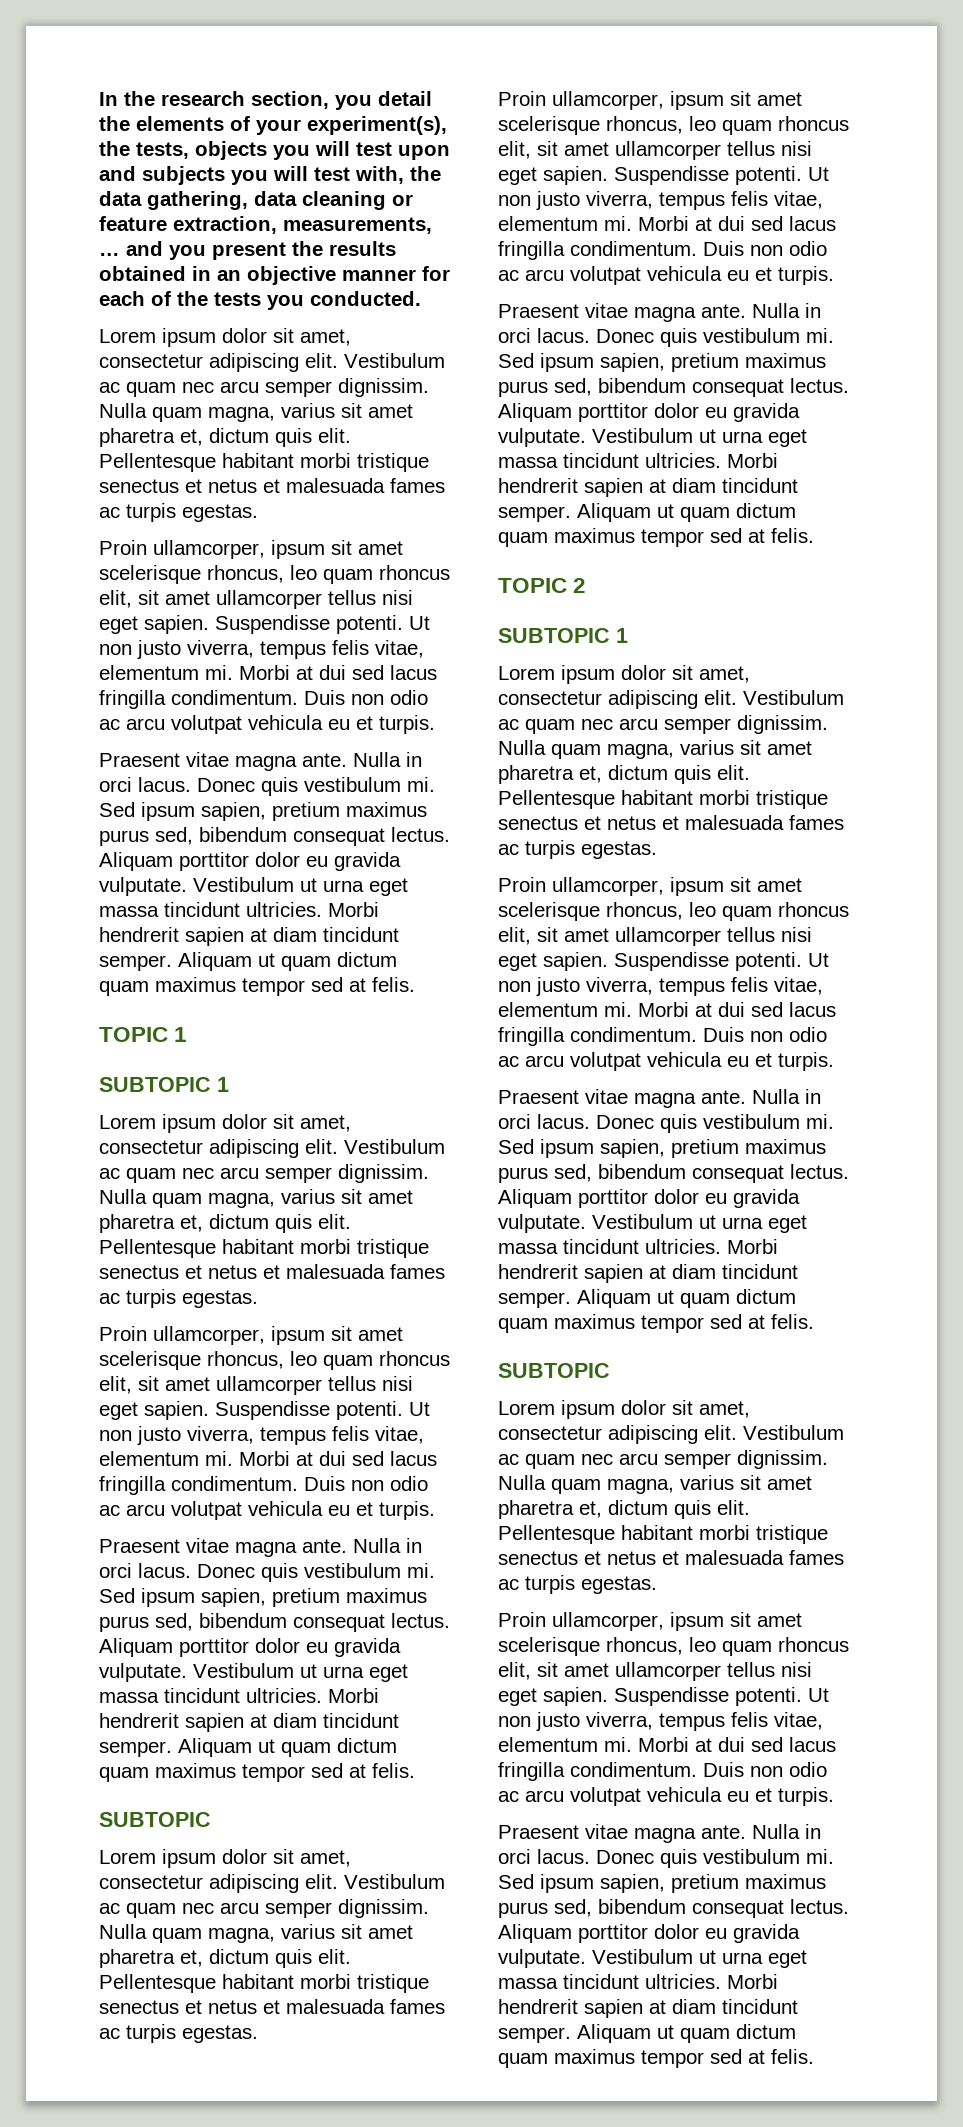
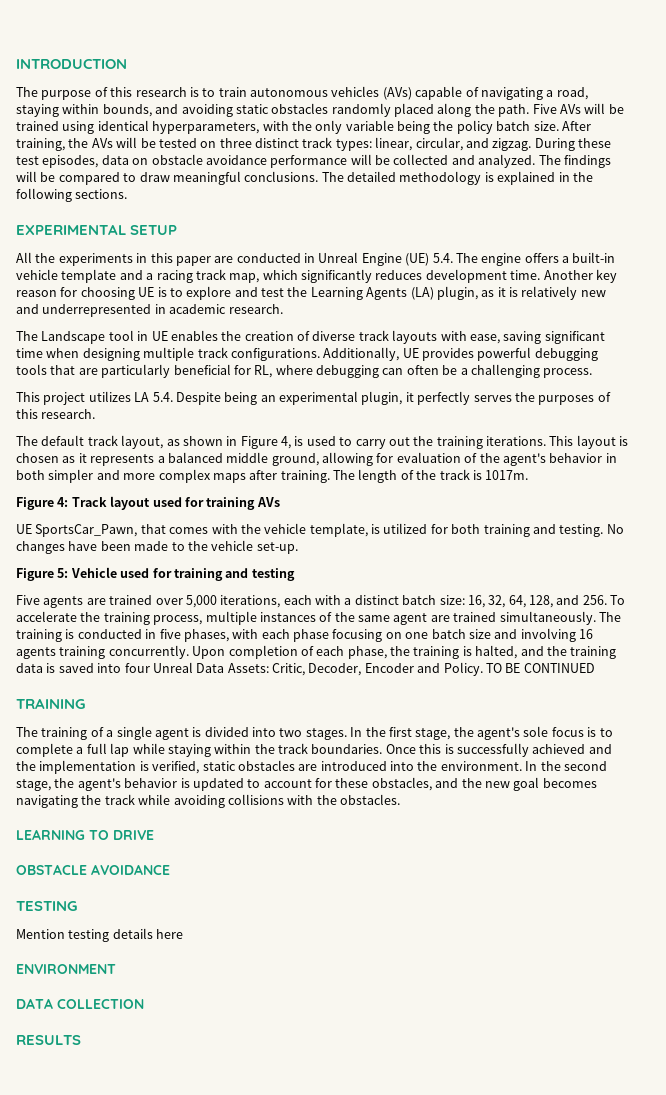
[99,91,432,110] [99,116,447,135] [99,141,450,160] [99,166,441,185] [99,191,413,210] [99,216,432,234] [99,241,396,260] [99,266,450,285] [99,291,421,310] [99,328,351,347] [99,353,445,372] [99,378,429,397] [99,403,413,422] [99,428,351,447] [99,453,429,472] [99,478,445,493] [99,503,258,522] [99,540,403,559] [99,565,450,584] [99,590,413,609] [99,615,430,634] [99,640,424,659] [99,665,437,680] [99,690,428,709] [99,715,435,734] [99,752,422,771] [99,777,435,796] [99,802,427,821] [99,827,450,846] [99,852,401,871] [99,877,408,896] [99,902,379,917] [99,927,399,946] [99,952,397,971] [99,977,415,996] [99,1027,188,1042] [99,1077,229,1092] [99,1114,351,1133] [99,1139,445,1158] [99,1164,429,1183] [99,1189,413,1208] [99,1214,351,1233] [99,1239,429,1258] [99,1264,445,1279] [99,1289,258,1308] [99,1326,403,1345] [99,1351,450,1370] [99,1376,413,1395] [99,1401,430,1420] [99,1426,424,1445] [99,1451,437,1466] [99,1476,428,1495] [99,1501,435,1520] [99,1538,422,1557] [99,1563,435,1582] [99,1588,427,1607] [99,1613,450,1632] [99,1638,401,1657] [99,1663,408,1682] [99,1688,379,1703] [99,1713,399,1732] [99,1738,397,1757] [99,1763,415,1782] [99,1812,211,1827] [99,1849,351,1868] [99,1874,445,1893] [99,1899,429,1918] [99,1924,413,1943] [99,1949,351,1968] [99,1974,429,1993] [99,1999,445,2014] [99,2024,258,2043] [498,91,802,110] [498,116,849,135] [498,141,812,160] [498,166,829,185] [498,191,823,210] [498,216,836,231] [498,241,827,260] [498,266,834,285] [498,303,821,322] [498,328,834,347] [498,353,826,372] [498,378,849,397] [498,403,800,422] [498,428,807,447] [498,453,778,468] [498,478,798,497] [498,503,796,522] [498,528,814,547] [498,578,587,593] [498,628,628,643] [498,665,750,684] [498,690,844,709] [498,715,828,734] [498,740,812,759] [498,765,750,784] [498,790,828,809] [498,815,844,830] [498,840,657,859] [498,877,802,896] [498,902,849,921] [498,927,812,946] [498,952,829,971] [498,977,823,996] [498,1002,836,1017] [498,1027,827,1046] [498,1052,834,1071] [498,1089,821,1108] [498,1114,834,1133] [498,1139,826,1158] [498,1164,849,1183] [498,1189,800,1208] [498,1214,807,1233] [498,1239,778,1254] [498,1264,798,1283] [498,1289,796,1308] [498,1314,814,1333] [498,1363,610,1378] [498,1400,750,1419] [498,1425,844,1444] [498,1450,828,1469] [498,1475,812,1494] [498,1500,750,1519] [498,1525,828,1544] [498,1550,844,1565] [498,1575,657,1594] [498,1612,802,1631] [498,1637,849,1656] [498,1662,812,1681] [498,1687,829,1706] [498,1712,823,1731] [498,1737,836,1752] [498,1762,827,1781] [498,1787,834,1806] [498,1824,821,1843] [498,1849,834,1868] [498,1874,826,1893] [498,1899,849,1918] [498,1924,800,1943] [498,1949,807,1968] [498,1974,778,1989] [498,1999,798,2018] [498,2024,796,2043] [498,2049,814,2068] In the research section, you detail the elements of your experiment(s), the tests, objects you will test upon and subjects you will test with, the data gathering, data cleaning or feature extraction, measurements, … and you present the results obtained in an objective manner for each of the tests you conducted. // Lorem ipsum dolor sit amet, consectetur adipiscing elit. Vestibulum ac quam nec arcu semper dignissim. Nulla quam magna, varius sit amet pharetra et, dictum quis elit. Pellentesque habitant morbi tristique senectus et netus et malesuada fames ac turpis egestas. // Proin ullamcorper, ipsum sit amet scelerisque rhoncus, leo quam rhoncus elit, sit amet ullamcorper tellus nisi eget sapien. Suspendisse potenti. Ut non justo viverra, tempus felis vitae, elementum mi. Morbi at dui sed lacus fringilla condimentum. Duis non odio ac arcu volutpat vehicula eu et turpis. // Praesent vitae magna ante. Nulla in orci lacus. Donec quis vestibulum mi. Sed ipsum sapien, pretium maximus purus sed, bibendum consequat lectus. Aliquam porttitor dolor eu gravida vulputate. Vestibulum ut urna eget massa tincidunt ultricies. Morbi hendrerit sapien at diam tincidunt semper. Aliquam ut quam dictum quam maximus tempor sed at felis. // TOPIC 1 // SUBTOPIC 1 // Lorem ipsum dolor sit amet, consectetur adipiscing elit. Vestibulum ac quam nec arcu semper dignissim. Nulla quam magna, varius sit amet pharetra et, dictum quis elit. Pellentesque habitant morbi tristique senectus et netus et malesuada fames ac turpis egestas. // Proin ullamcorper, ipsum sit amet scelerisque rhoncus, leo quam rhoncus elit, sit amet ullamcorper tellus nisi eget sapien. Suspendisse potenti. Ut non justo viverra, tempus felis vitae, elementum mi. Morbi at dui sed lacus fringilla condimentum. Duis non odio ac arcu volutpat vehicula eu et turpis. // Praesent vitae magna ante. Nulla in orci lacus. Donec quis vestibulum mi. Sed ipsum sapien, pretium maximus purus sed, bibendum consequat lectus. Aliquam porttitor dolor eu gravida vulputate. Vestibulum ut urna eget massa tincidunt ultricies. Morbi hendrerit sapien at diam tincidunt semper. Aliquam ut quam dictum quam maximus tempor sed at felis. // SUBTOPIC // Lorem ipsum dolor sit amet, consectetur adipiscing elit. Vestibulum ac quam nec arcu semper dignissim. Nulla quam magna, varius sit amet pharetra et, dictum quis elit. Pellentesque habitant morbi tristique senectus et netus et malesuada fames ac turpis egestas. // Proin ullamcorper, ipsum sit amet scelerisque rhoncus, leo quam rhoncus elit, sit amet ullamcorper tellus nisi eget sapien. Suspendisse potenti. Ut non justo viverra, tempus felis vitae, elementum mi. Morbi at dui sed lacus fringilla condimentum. Duis non odio ac arcu volutpat vehicula eu et turpis. // Praesent vitae magna ante. Nulla in orci lacus. Donec quis vestibulum mi. Sed ipsum sapien, pretium maximus purus sed, bibendum consequat lectus. Aliquam porttitor dolor eu gravida vulputate. Vestibulum ut urna eget massa tincidunt ultricies. Morbi hendrerit sapien at diam tincidunt semper. Aliquam ut quam dictum quam maximus tempor sed at felis. // TOPIC 2 // SUBTOPIC 1 // Lorem ipsum dolor sit amet, consectetur adipiscing elit. Vestibulum ac quam nec arcu semper dignissim. Nulla quam magna, varius sit amet pharetra et, dictum quis elit. Pellentesque habitant morbi tristique senectus et netus et malesuada fames ac turpis egestas. // Proin ullamcorper, ipsum sit amet scelerisque rhoncus, leo quam rhoncus elit, sit amet ullamcorper tellus nisi eget sapien. Suspendisse potenti. Ut non justo viverra, tempus felis vitae, elementum mi. Morbi at dui sed lacus fringilla condimentum. Duis non odio ac arcu volutpat vehicula eu et turpis. // Praesent vitae magna ante. Nulla in orci lacus. Donec quis vestibulum mi. Sed ipsum sapien, pretium maximus purus sed, bibendum consequat lectus. Aliquam porttitor dolor eu gravida vulputate. Vestibulum ut urna eget massa tincidunt ultricies. Morbi hendrerit sapien at diam tincidunt semper. Aliquam ut quam dictum quam maximus tempor sed at felis. // SUBTOPIC // Lorem ipsum dolor sit amet, consectetur adipiscing elit. Vestibulum ac quam nec arcu semper dignissim. Nulla quam magna, varius sit amet pharetra et, dictum quis elit. Pellentesque habitant morbi tristique senectus et netus et malesuada fames ac turpis egestas. // Proin ullamcorper, ipsum sit amet scelerisque rhoncus, leo quam rhoncus elit, sit amet ullamcorper tellus nisi eget sapien. Suspendisse potenti. Ut non justo viverra, tempus felis vitae, elementum mi. Morbi at dui sed lacus fringilla condimentum. Duis non odio ac arcu volutpat vehicula eu et turpis. // Praesent vitae magna ante. Nulla in orci lacus. Donec quis vestibulum mi. Sed ipsum sapien, pretium maximus purus sed, bibendum consequat lectus. Aliquam porttitor dolor eu gravida vulputate. Vestibulum ut urna eget massa tincidunt ultricies. Morbi hendrerit sapien at diam tincidunt semper. Aliquam ut quam dictum quam maximus tempor sed at felis. -> [16,59,127,69] [16,86,588,100] [16,103,624,117] [16,120,591,134] [16,137,611,151] [16,154,611,168] [16,171,593,185] [16,188,128,202] [16,224,178,235] [16,252,616,266] [16,269,617,283] [16,286,606,300] [16,304,283,317] [16,330,605,344] [16,347,598,361] [16,364,593,378] [16,391,611,405] [16,409,96,419] [16,435,629,449] [16,452,617,466] [16,469,529,483] [16,496,280,510] [16,523,624,537] [16,540,298,554] [16,567,295,581] [16,595,626,608] [16,611,621,625] [16,628,593,642] [16,645,617,659] [16,662,595,676] [16,698,85,709] [16,726,613,740] [16,743,612,757] [16,760,607,774] [16,777,597,791] [16,794,400,808] [16,829,154,840] [16,864,170,875] [16,901,77,911] [16,928,184,942] [16,964,116,974] [16,998,144,1009] [16,1035,81,1045] INTRODUCTION // The purpose of this research is to train autonomous vehicles (AVs) capable of navigating a road, staying within bounds, and avoiding static obstacles randomly placed along the path. Five AVs will be trained using identical hyperparameters, with the only variable being the policy batch size. After training, the AVs will be tested on three distinct track types: linear, circular, and zigzag. During these test episodes, data on obstacle avoidance performance will be collected and analyzed. The findings will be compared to draw meaningful conclusions. The detailed methodology is explained in the following sections. // EXPERIMENTAL SETUP // All the experiments in this paper are conducted in Unreal Engine (UE) 5.4. The engine offers a built-in vehicle template and a racing track map, which significantly reduces development time. Another key reason for choosing UE is to explore and test the Learning Agents (LA) plugin, as it is relatively new and underrepresented in academic research. // The Landscape tool in UE enables the creation of diverse track layouts with ease, saving significant time when designing multiple track configurations. Additionally, UE provides powerful debugging tools that are particularly beneficial for RL, where debugging can often be a challenging process. // This project utilizes LA 5.4. Despite being an experimental plugin, it perfectly serves the purposes of this research. // The default track layout, as shown in Figure 4, is used to carry out the training iterations. This layout is chosen as it represents a balanced middle ground, allowing for evaluation of the agent's behavior in both simpler and more complex maps after training. The length of the track is 1017m. // Figure 4: Track layout used for training AVs // UE SportsCar_Pawn, that comes with the vehicle template, is utilized for both training and testing. No changes have been made to the vehicle set-up. // Figure 5: Vehicle used for training and testing // Five agents are trained over 5,000 iterations, each with a distinct batch size: 16, 32, 64, 128, and 256. To accelerate the training process, multiple instances of the same agent are trained simultaneously. The training is conducted in five phases, with each phase focusing on one batch size and involving 16 agents training concurrently. Upon completion of each phase, the training is halted, and the training data is saved into four Unreal Data Assets: Critic, Decoder, Encoder and Policy. TO BE CONTINUED // TRAINING // The training of a single agent is divided into two stages. In the first stage, the agent's sole focus is to complete a full lap while staying within the track boundaries. Once this is successfully achieved and the implementation is verified, static obstacles are introduced into the environment. In the second stage, the agent's behavior is updated to account for these obstacles, and the new goal becomes navigating the track while avoiding collisions with the obstacles. // LEARNING TO DRIVE // OBSTACLE AVOIDANCE // TESTING // Mention testing details here // ENVIRONMENT // DATA COLLECTION // RESULTS

